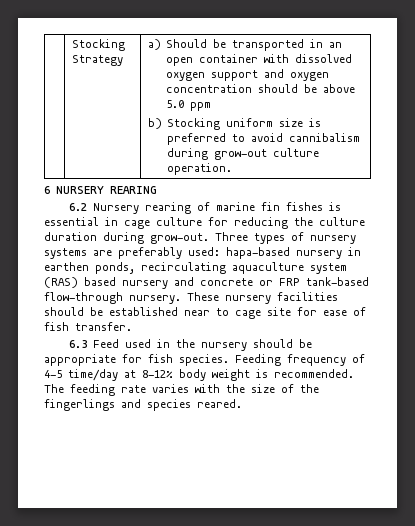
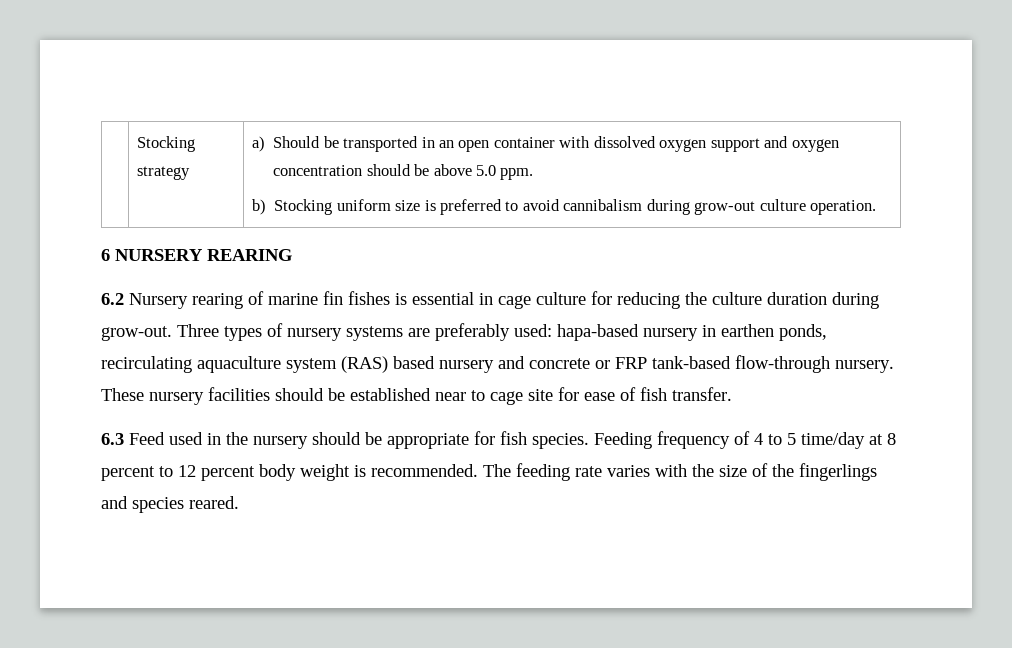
[71,39,125,51] [71,55,123,66] | Stocking Strategy -> [136,136,195,152] [136,166,190,180] | Stocking strategy
[190,102,212,111] ppm -> [500,168,534,180] ppm.
[44,369,173,381] 4-5 time/day at 8-12% -> [754,432,896,449] [101,465,255,481] 4 to 5 time/day at 8 percent to 12 percent

